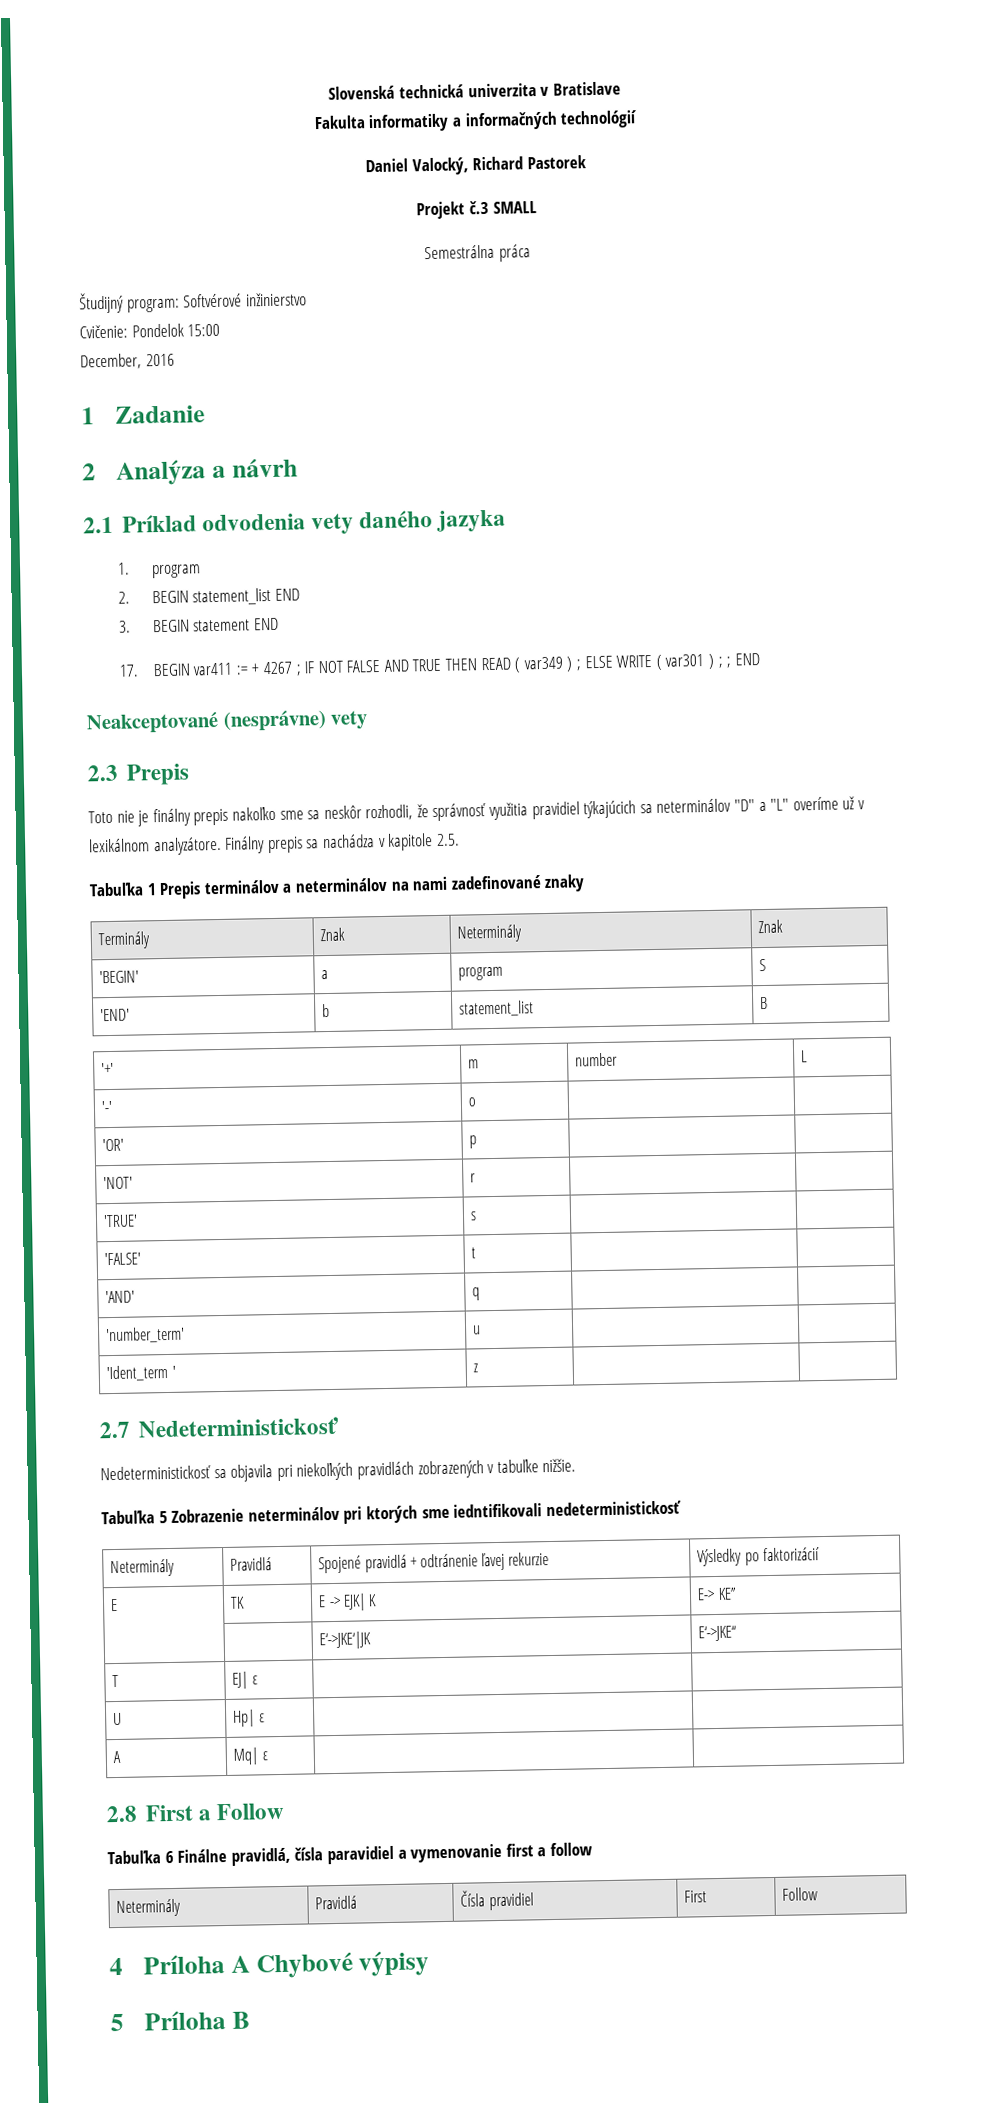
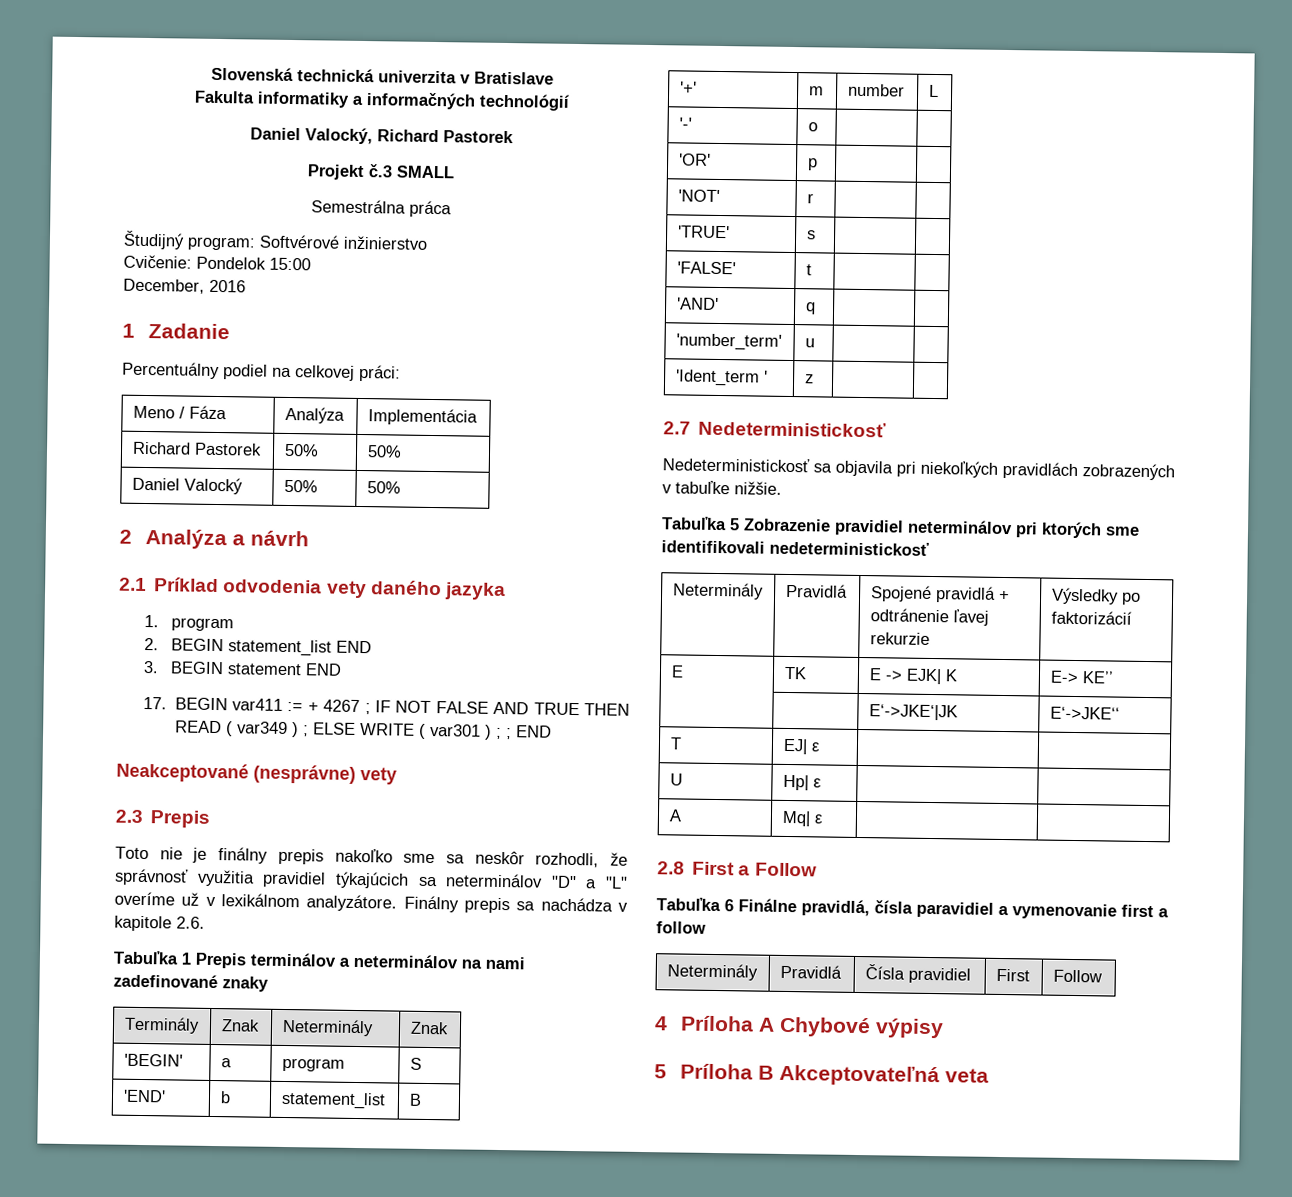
(205, 414) none -> [122,361,401,382] [132,405,227,420] [284,406,345,424] [367,408,478,426] [131,441,262,456] [283,443,319,457] [366,445,402,458] [131,477,243,495] [283,479,318,493] [366,481,401,494] // Percentuálny podiel na celkovej práci: // Meno / Fáza | Analýza | Implementácia // Richard Pastorek | 50% | 50% // Daniel Valocký | 50% | 50%
[435,833,460,846] 2.5. -> [176,916,205,929] 2.6.
(245, 1515) none -> [834,519,904,536] pravidiel
[453,1503,543,1518] iedntifikovali -> [661,540,765,554] identifikovali
(250, 2020) none -> [779,1064,990,1087] Akceptovateľná veta

